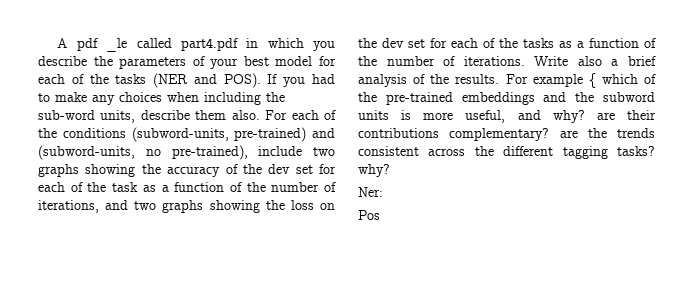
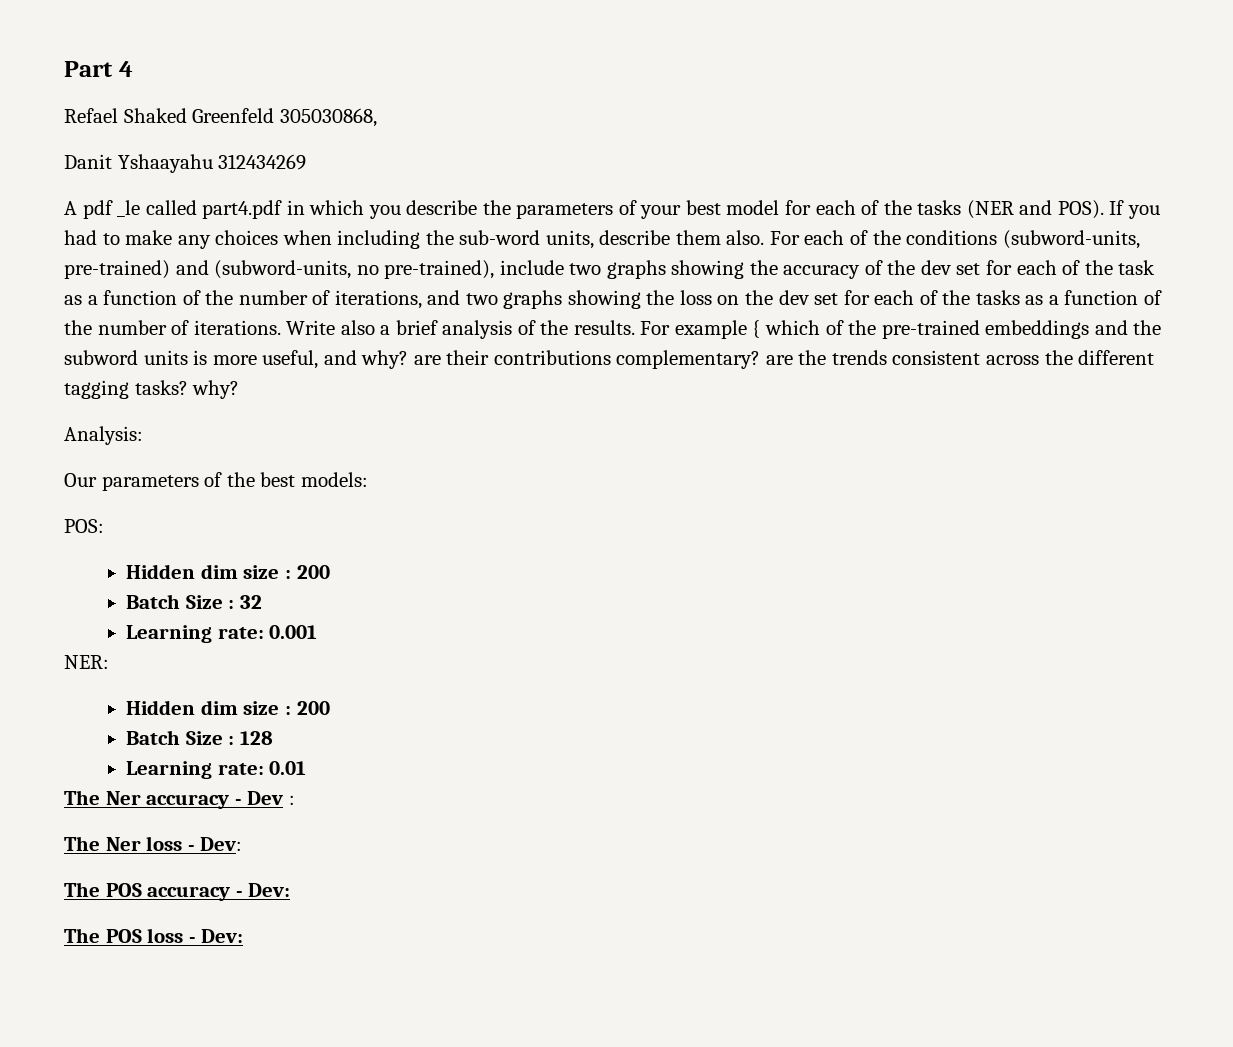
(57, 43) none -> [64,61,133,77] [64,108,377,127] [64,154,307,173] Part 4 // Refael Shaked Greenfeld 305030868, // Danit Yshaayahu 312434269 //
[358,187,383,197] [358,210,380,220] Ner: // Pos -> [64,426,143,445] [64,472,368,491] [64,519,104,533] [126,564,330,579] [126,594,262,609] [126,625,318,643] [64,655,109,669] [126,700,330,715] [126,730,273,745] [126,761,307,779] [64,790,295,809] [64,836,243,851] [64,882,291,901] [64,928,244,943] Analysis: // Our parameters of the best models: // POS: // Hidden dim size : 200 // Batch Size : 32 // Learning rate: 0.001 // NER: // Hidden dim size : 200 // Batch Size : 128 // Learning rate: 0.01 // The Ner accuracy - Dev : // The Ner loss - Dev: // The POS accuracy - Dev: // The POS loss - Dev:

